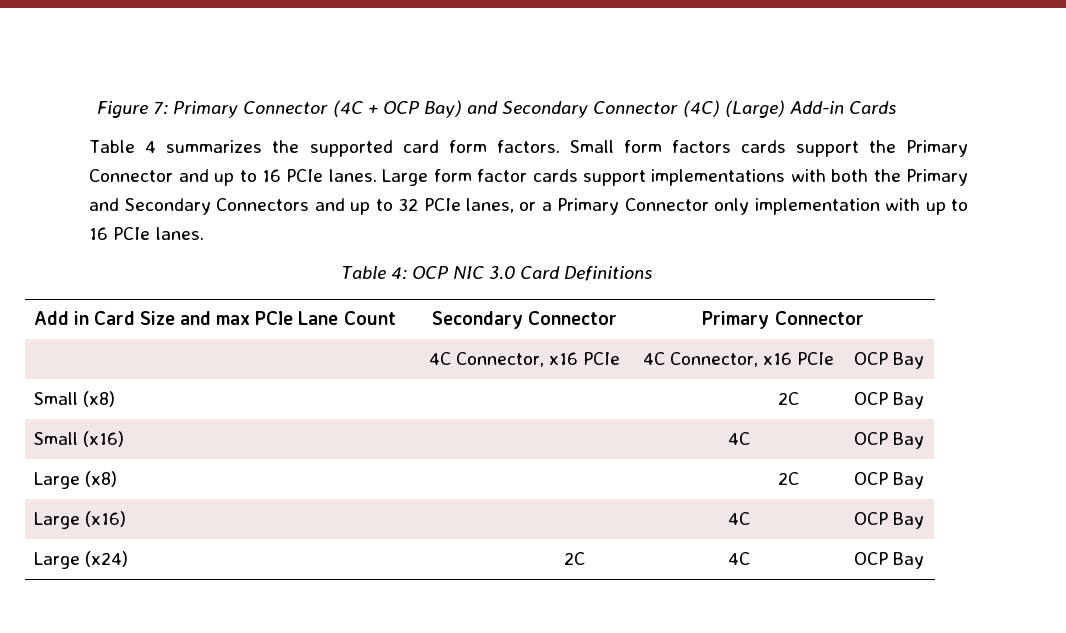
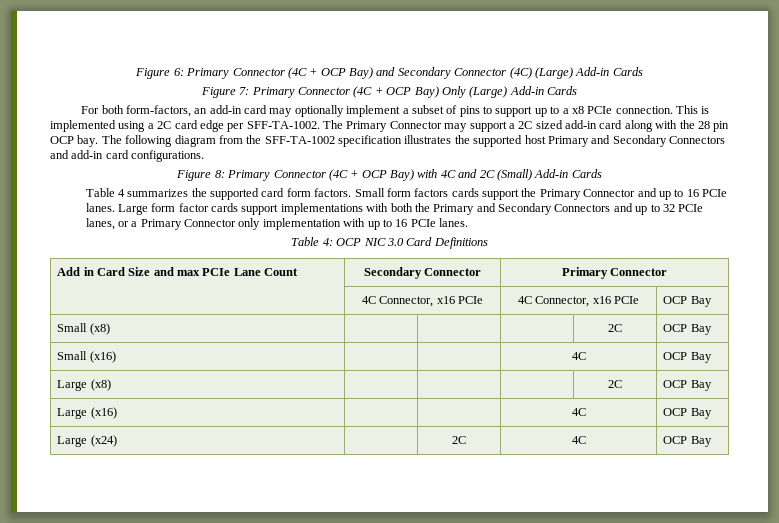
[97,101,169,118] Figure 7: -> [135,68,184,79] Figure 6:
(896, 107) none -> [200,86,578,98] [81,105,710,117] [50,120,730,132] [50,135,725,147] [50,150,205,162] [176,169,602,181] // Figure 7: Primary Connector (4C + OCP Bay) Only (Large) Add-in Cards // For both form-factors, an add-in card may optionally implement a subset of pins to support up to a x8 PCIe connection. This is implemented using a 2C card edge per SFF-TA-1002. The Primary Connector may support a 2C sized add-in card along with the 28 pin OCP bay. The following diagram from the SFF-TA-1002 specification illustrates the supported host Primary and Secondary Connectors and add-in card configurations. // Figure 8: Primary Connector (4C + OCP Bay) with 4C and 2C (Small) Add-in Cards

